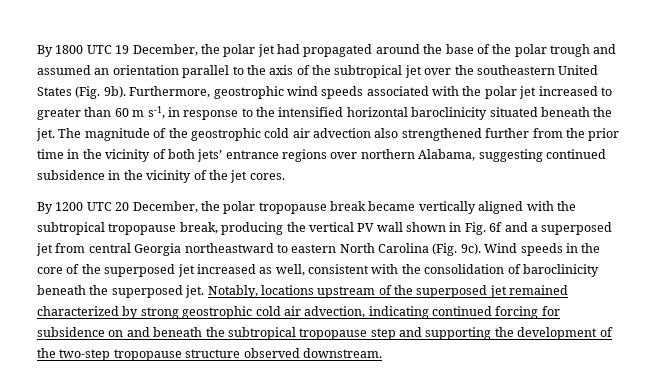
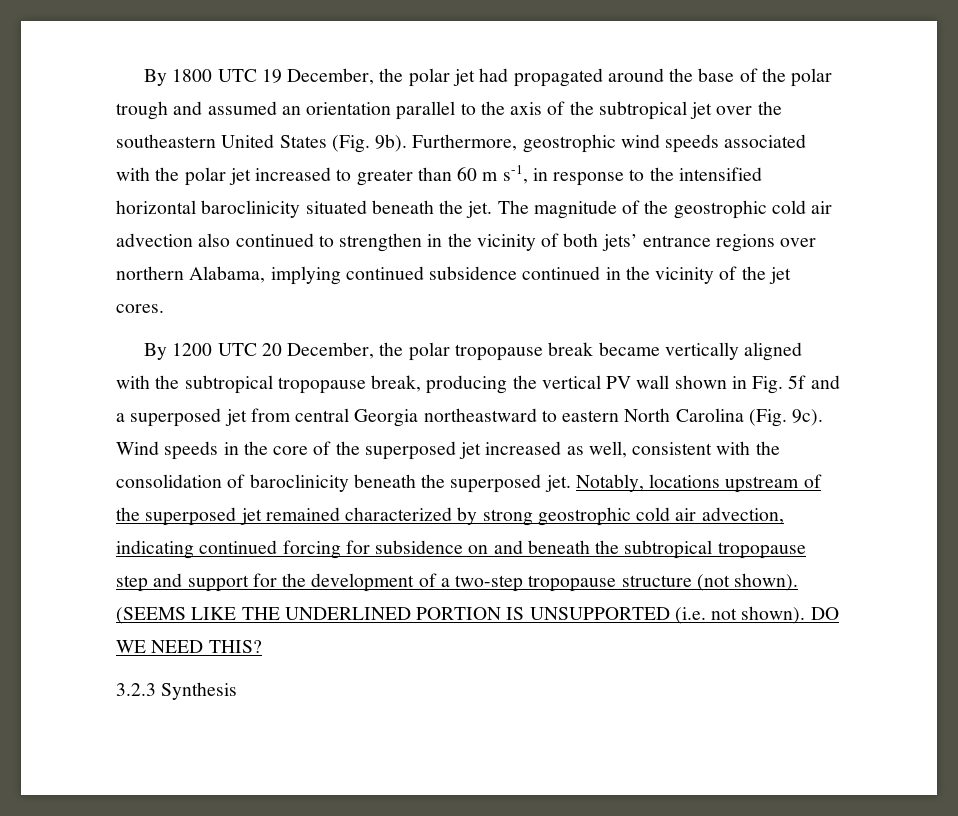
[401,128,620,141] [37,149,64,159] strengthened further from the prior time -> [235,233,423,252] continued to strengthen
[478,149,543,162] suggesting -> [270,266,341,285] implying
(105, 175) none -> [522,266,601,280] continued
[489,222,503,232] 6f -> [788,375,807,389] 5f
[425,327,492,340] supporting -> [187,573,277,592] support for
[37,348,56,358] the -> [440,578,450,587] a
[243,348,382,358] observed downstream. -> [696,573,799,591] [116,606,839,624] [116,640,262,653] [116,682,238,700] (not shown). (SEEMS LIKE THE UNDERLINED PORTION IS UNSUPPORTED (i.e. not shown). DO WE NEED THIS? // 3.2.3 Synthesis

